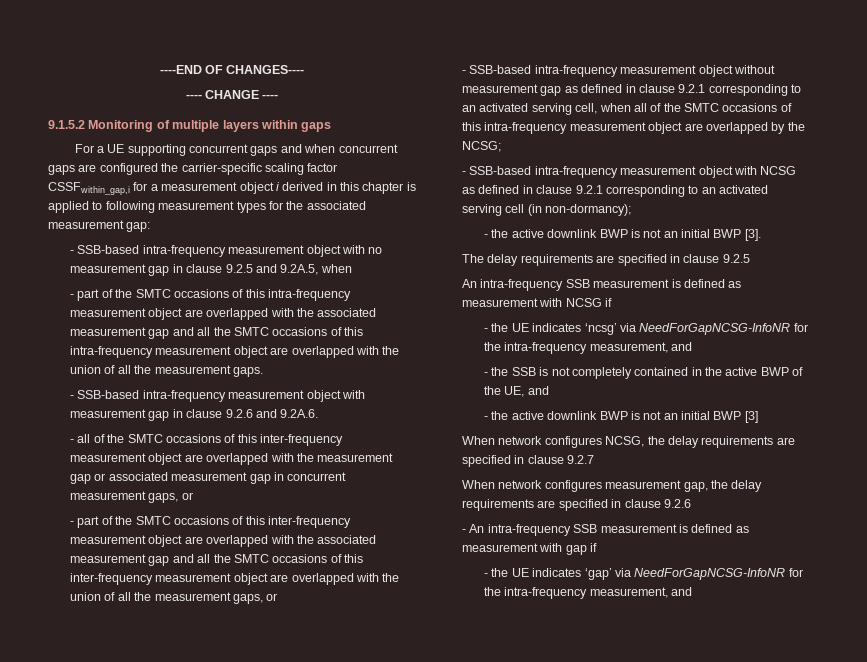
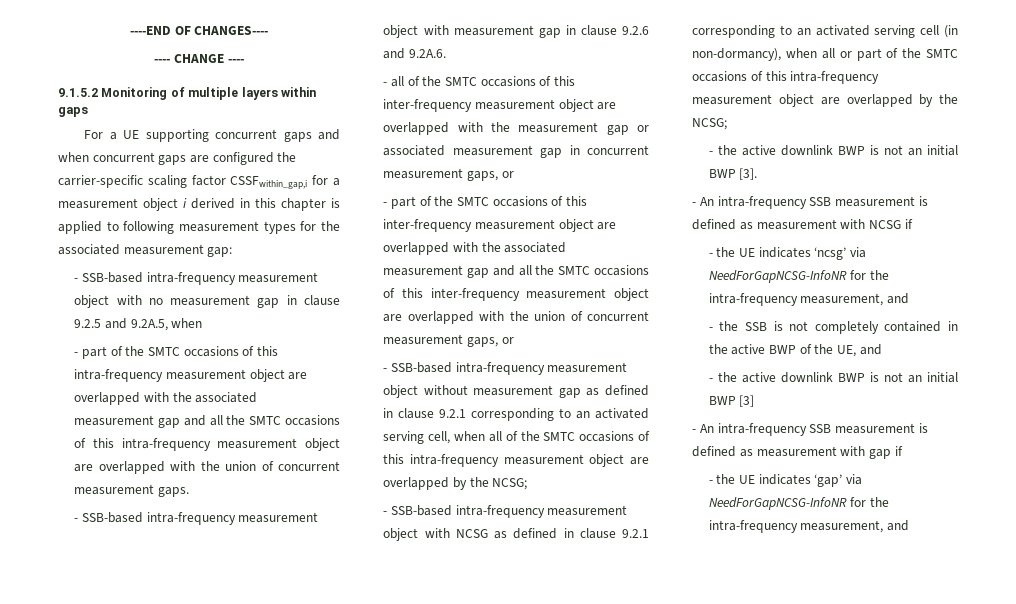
[117,365,152,374] all the -> [278,461,341,471] concurrent
[117,592,152,601] all the -> [587,311,649,321] concurrent
[545,204,632,216] non-dormancy); -> [692,48,959,61] [692,71,880,84] [692,94,958,107] [692,118,728,130] non-dormancy), when all or part of the SMTC occasions of this intra-frequency measurement object are overlapped by the NCSG;
[462,254,750,266] The delay requirements are specified in clause 9.2.5 // -> [692,202,697,206] -
[462,436,795,448] [462,455,595,467] [462,480,763,492] [462,499,691,511] // When network configures NCSG, the delay requirements are specified in clause 9.2.7 // When network configures measurement gap, the delay requirements are specified in clause 9.2.6 -> (755, 401) none

